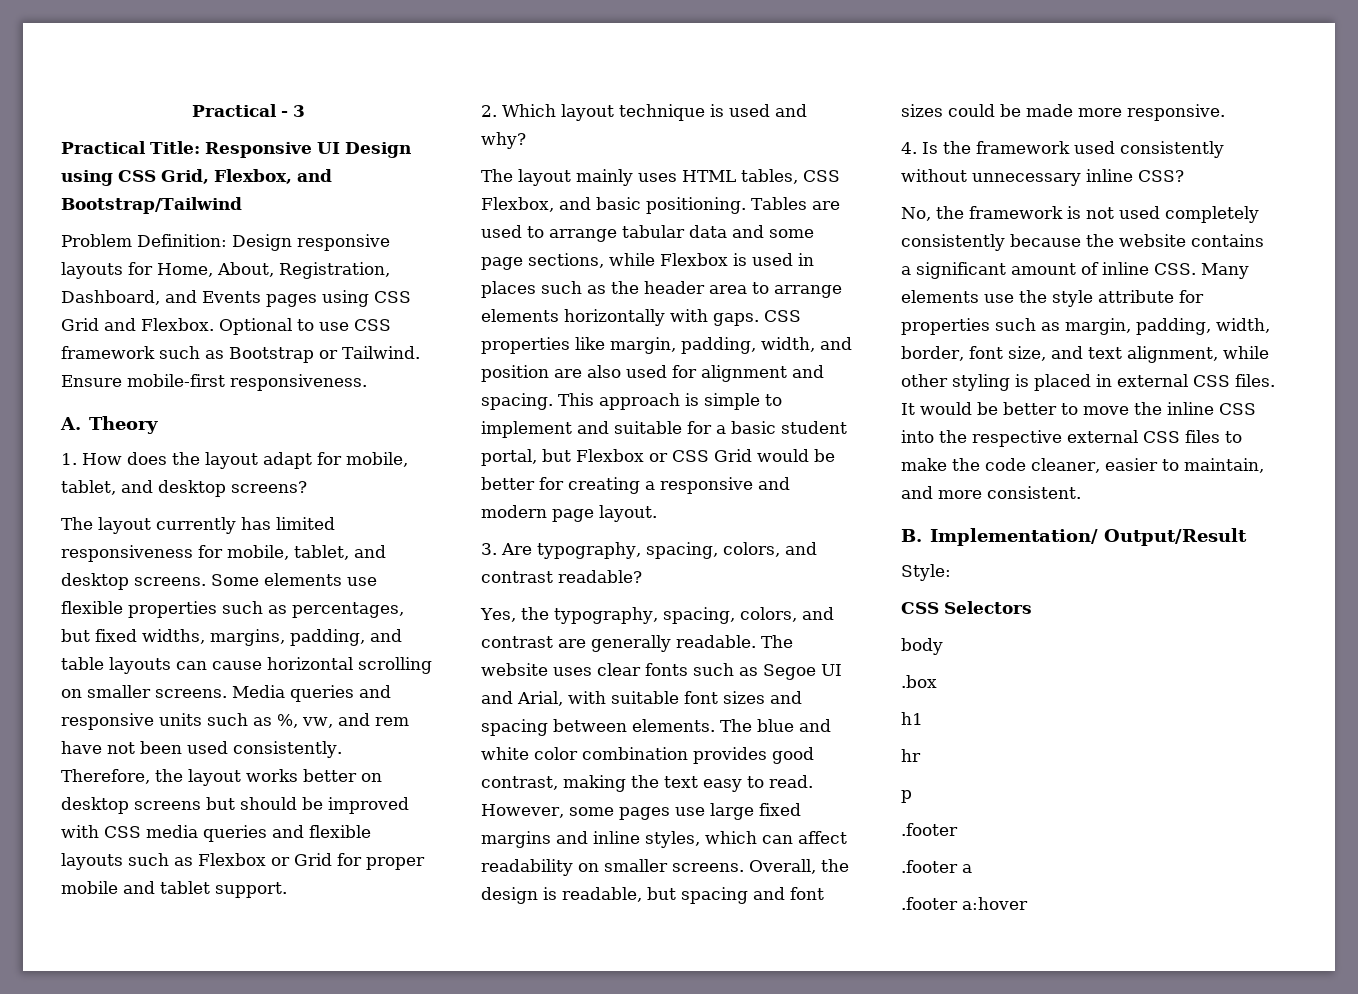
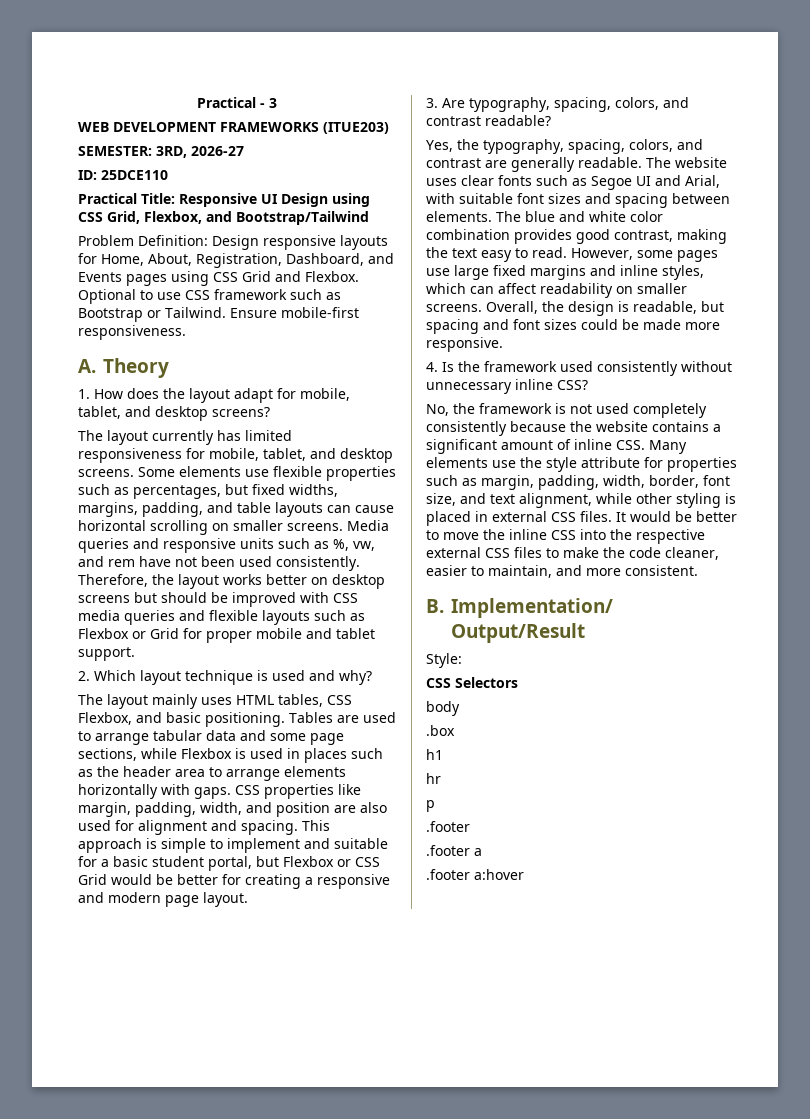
(305, 111) none -> [78,122,389,134] [78,146,244,158] [78,170,168,180] // WEB DEVELOPMENT FRAMEWORKS (ITUE203) // SEMESTER: 3RD, 2026-27 // ID: 25DCE110

